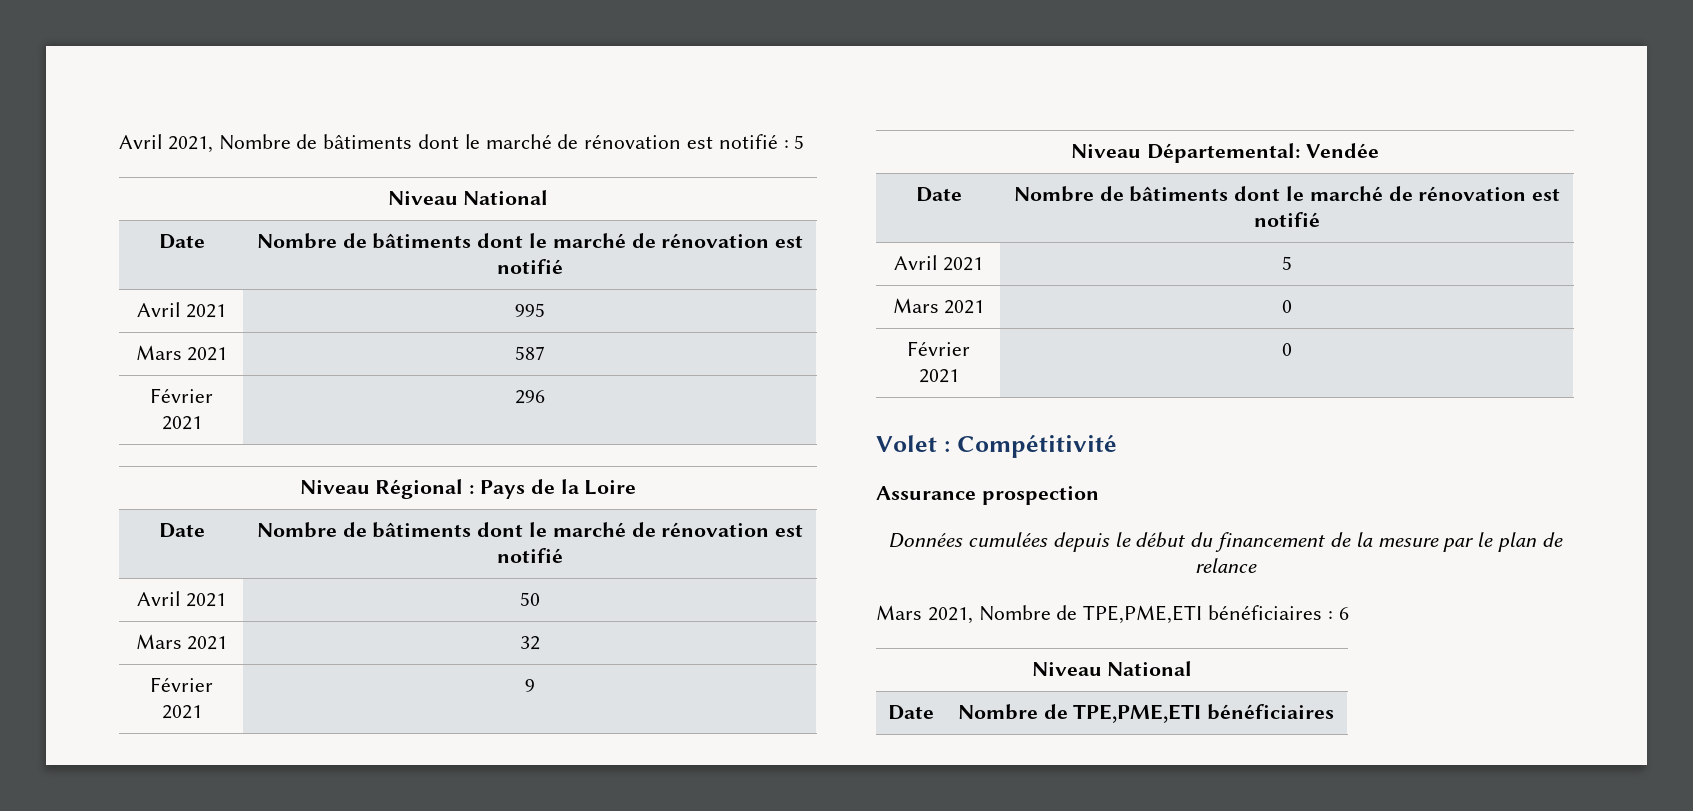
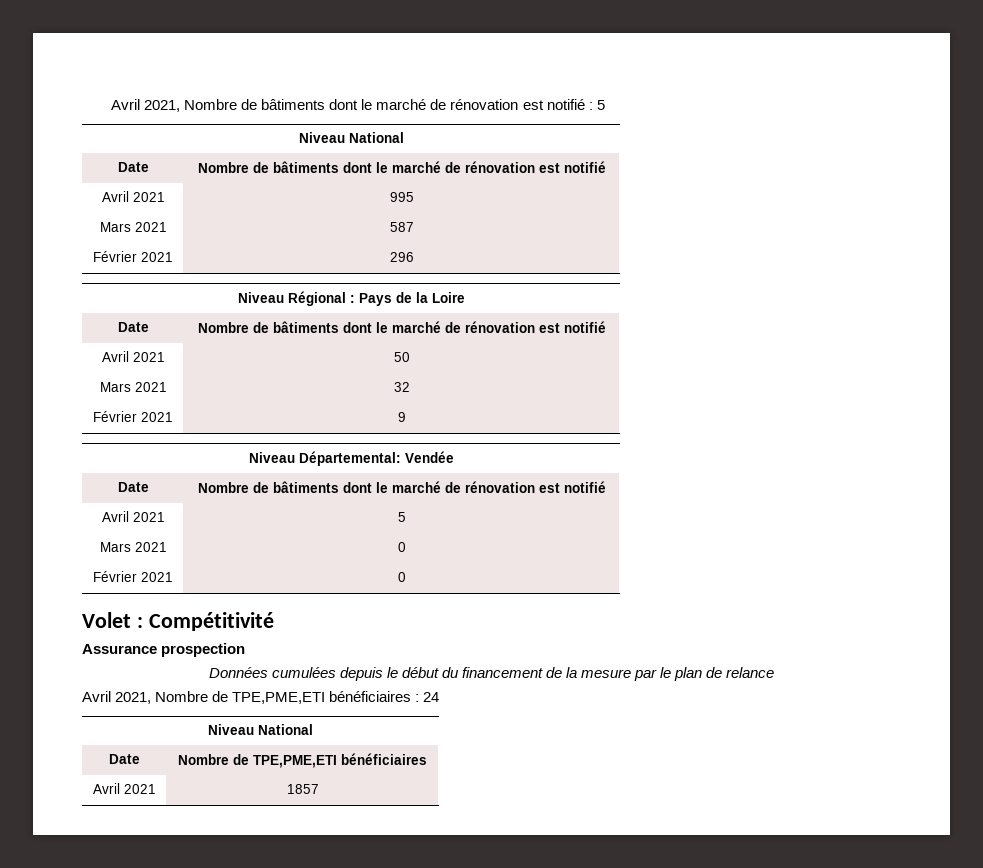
[876,605,922,620] Mars -> [82,691,111,702] Avril
[1338,607,1349,620] 6 -> [423,692,440,702] 24
(1335, 712) none -> [93,783,156,794] [286,784,319,794] // Avril 2021 | 1857

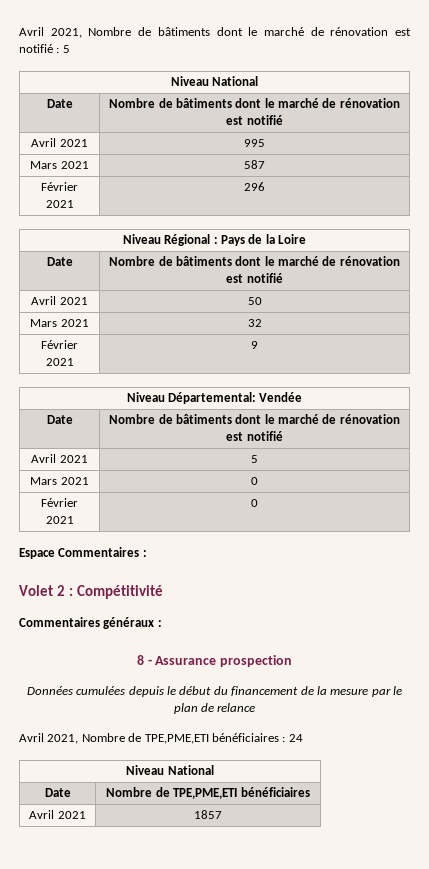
(406, 577) none -> [19,547,147,559] // Espace Commentaires :
(131, 620) none -> [56,585,65,596] 2
(274, 621) none -> [19,617,162,629] [137,655,152,665] Commentaires généraux : // 8 -

